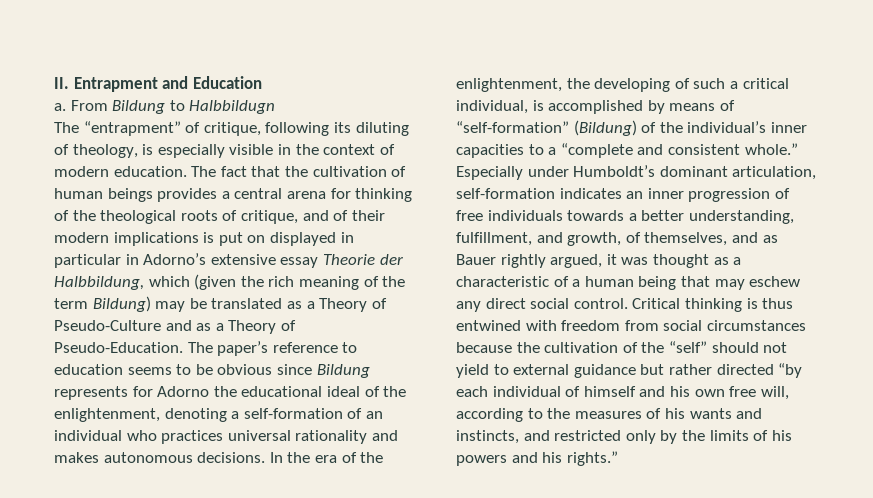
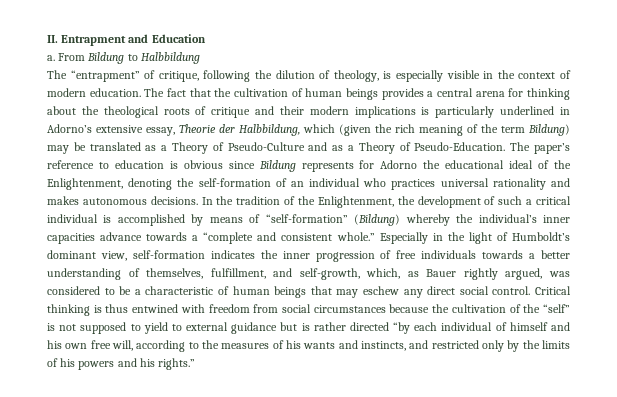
[189,100,276,114] Halbbildugn -> [140,52,200,64] Halbbildung
[333,122,409,136] its diluting -> [254,70,315,79] the dilution
[54,210,69,221] of -> [47,106,76,115] about
[240,210,349,224] critique, and of -> [211,106,275,118] critique and
[218,232,354,246] [54,254,121,268] put on displayed in particular -> [435,106,555,118] particularly underlined
[280,257,319,268] essay -> [146,127,175,136] essay,
[127,364,213,375] seems to be -> [169,161,178,169] is
[54,408,240,422] enlightenment, denoting a -> [47,178,195,190] Enlightenment, denoting the
[314,452,384,463] [456,78,671,92] era of the enlightenment, the developing -> [236,196,481,208] tradition of the Enlightenment, the development
[456,100,528,114] individual, -> [47,214,98,223] individual
[641,122,657,133] of -> [405,214,450,226] whereby
[528,144,544,155] to -> [100,232,188,241] advance towards
[527,166,569,177] under -> [432,232,508,244] in the light of
[732,166,817,180] articulation, -> [100,251,127,261] view,
[626,191,644,199] an -> [260,250,278,259] the
[688,210,794,224] [456,232,778,246] [456,254,742,268] [456,276,677,290] understanding, fulfillment, and growth, of themselves, and as Bauer rightly argued, it was thought as a characteristic of a human being -> [47,268,570,280] [47,286,307,298] understanding of themselves, fulfillment, and self-growth, which, as Bauer rightly argued, was considered to be a characteristic of human beings
[711,342,788,353] should not -> [47,322,141,334] is not supposed to
(665, 369) none -> [301,323,310,331] is

